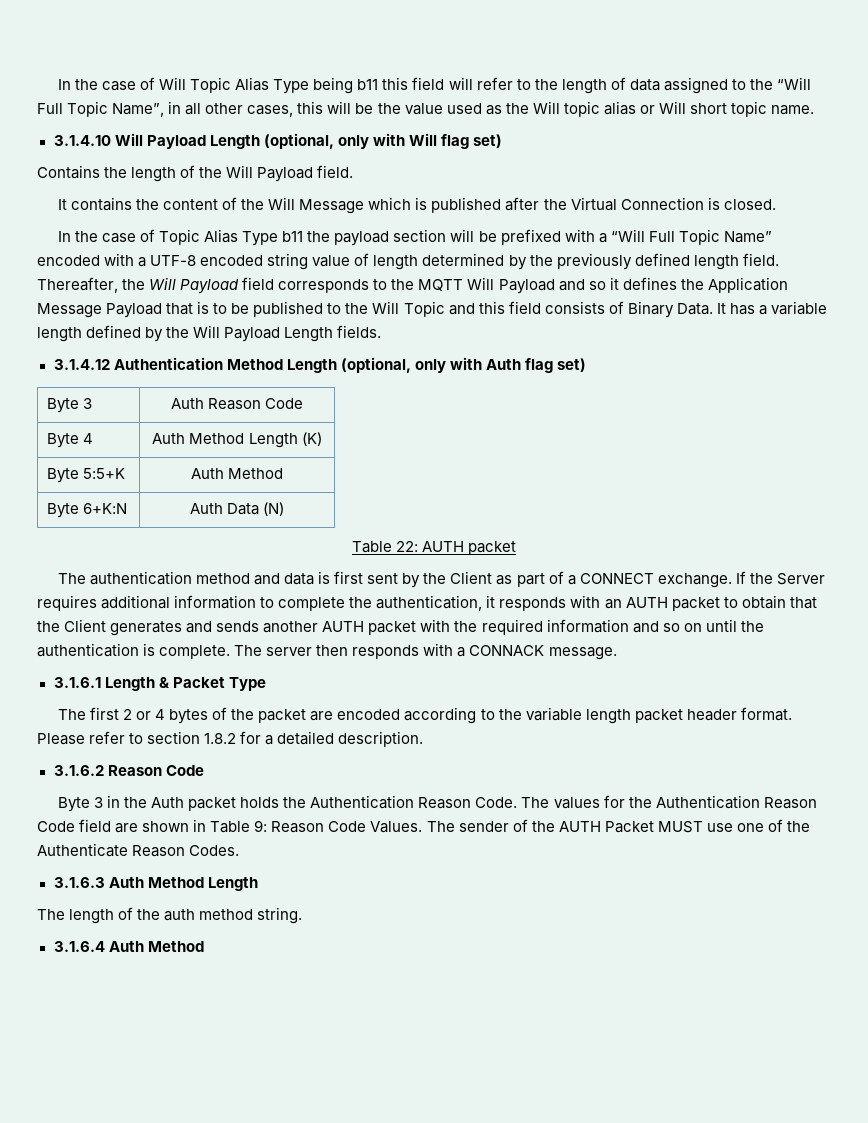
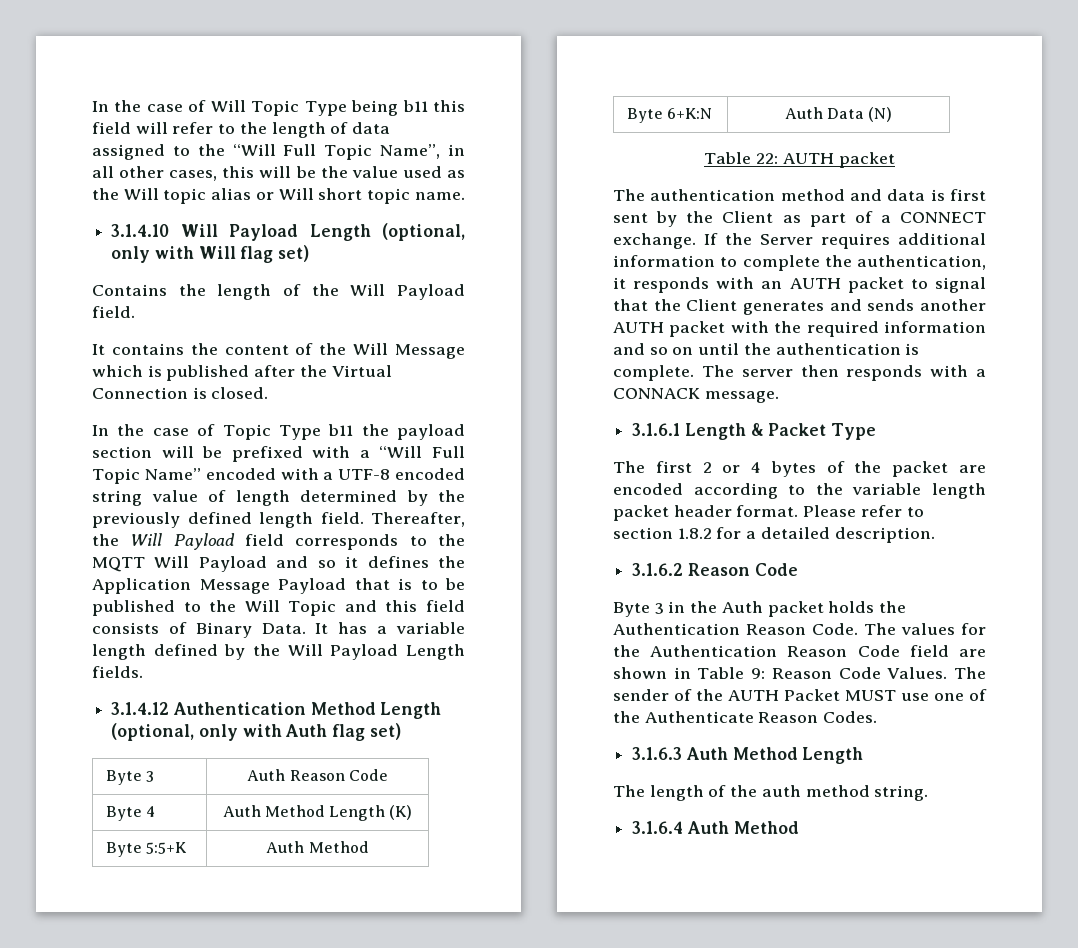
[235,77,270,91] Alias -> (300, 108) none
[204,229,239,243] Alias -> (271, 432) none
[741,595,786,609] obtain -> [935,277,986,293] signal

